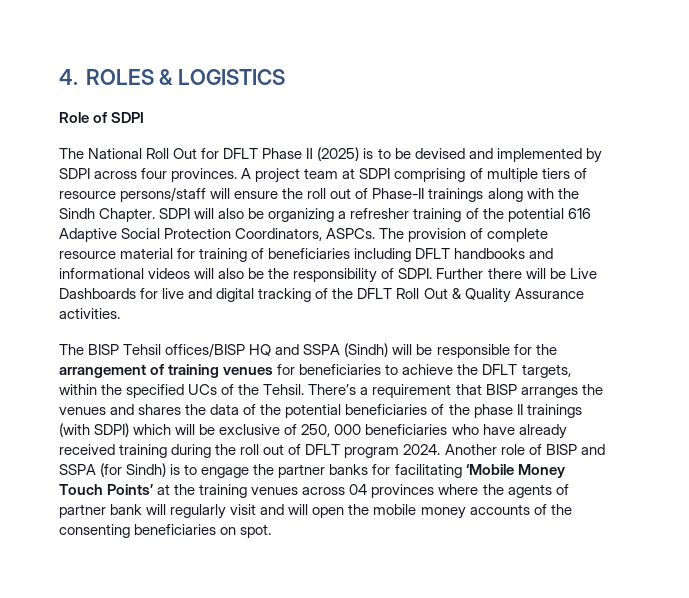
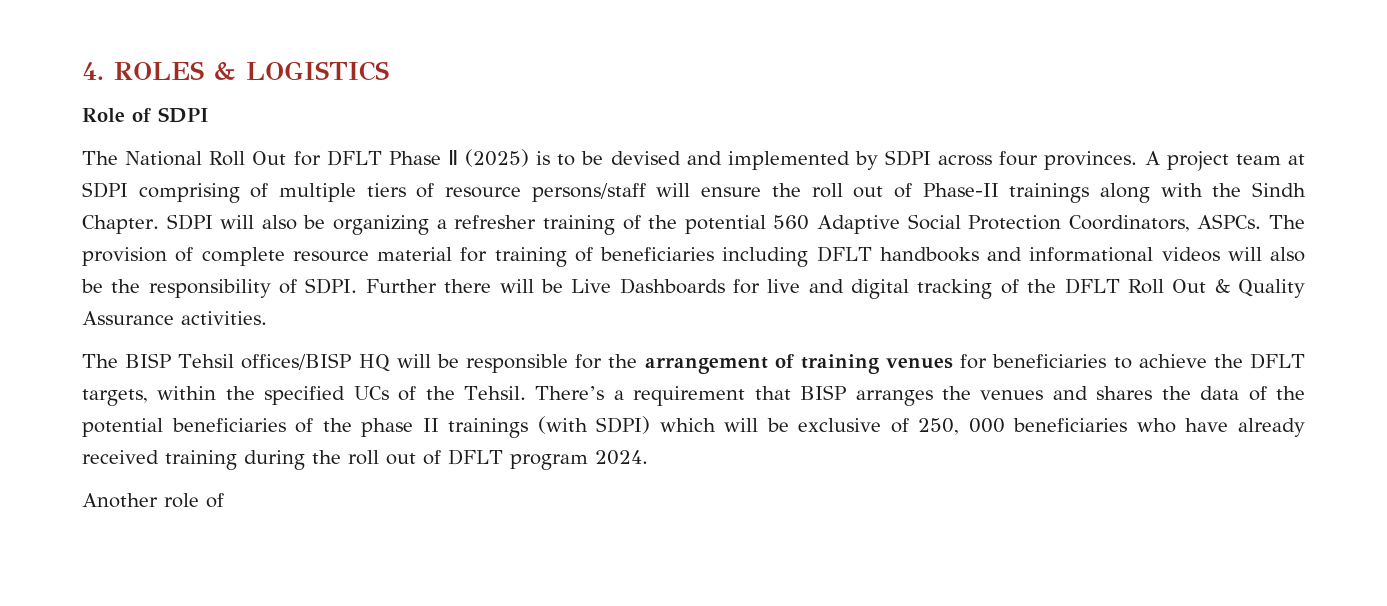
[567,208,591,219] 616 -> [773,215,810,230] 560
[275,343,389,357] and SSPA (Sindh) -> (390, 363) none
(441, 449) none -> (648, 457) //
[545,444,605,455] [59,463,565,478] [59,484,569,498] [59,504,572,519] [59,524,272,538] BISP and SSPA (for Sindh) is to engage the partner banks for facilitating ‘Mobile Money Touch Points’ at the training venues across 04 provinces where the agents of partner bank will regularly visit and will open the mobile money accounts of the consenting beneficiaries on spot. -> (224, 500) none

